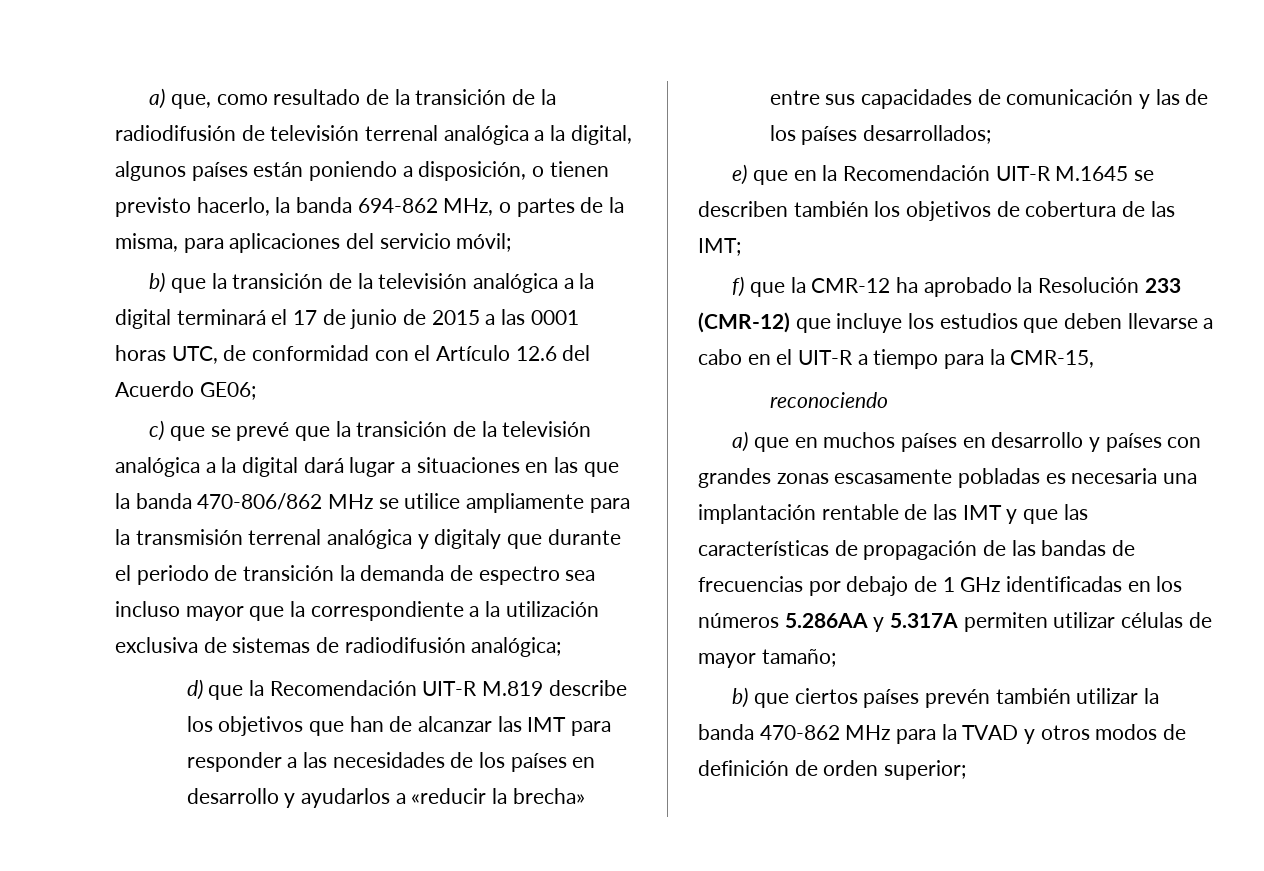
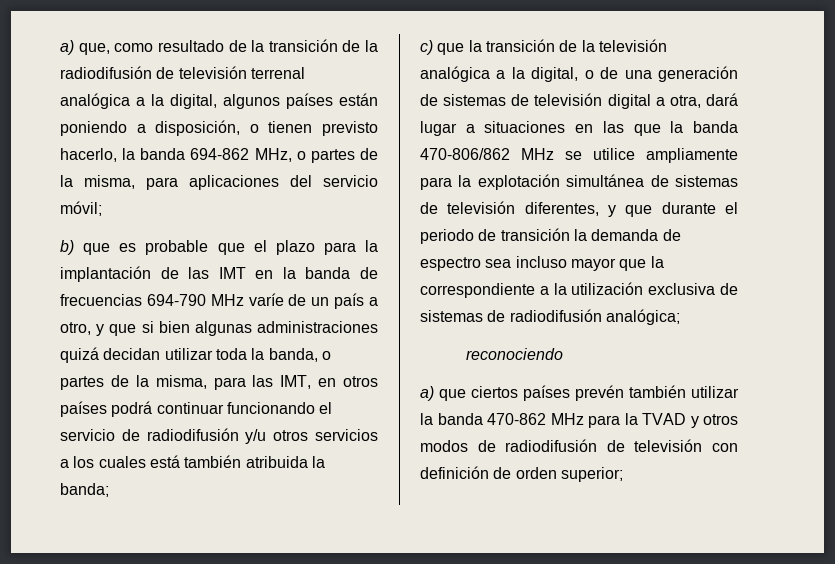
[211,273,595,293] [115,309,579,329] [115,345,591,364] [115,381,256,400] la transición de la televisión analógica a la digital terminará el 17 de junio de 2015 a las 0001 horas UTC, de conformidad con el Artículo 12.6 del Acuerdo GE06; -> [119,240,378,255] [60,266,378,282] [60,293,378,309] [60,321,378,336] [60,347,331,363] [60,375,378,390] [60,401,333,417] [60,428,379,444] [60,455,325,468] [60,483,109,497] es probable que el plazo para la implantación de las IMT en la banda de frecuencias 694-790 MHz varíe de un país a otro, y que si bien algunas administraciones quizá decidan utilizar toda la banda, o partes de la misma, para las IMT, en otros países podrá continuar funcionando el servicio de radiodifusión y/u otros servicios a los cuales está también atribuida la banda;
[210,421,592,441] [115,457,299,477] se prevé que la transición de la televisión analógica a la digital -> [468,39,667,52] [420,66,738,82] [420,93,701,109] la transición de la televisión analógica a la digital, o de una generación de sistemas de televisión digital a otra,
[135,529,502,549] transmisión terrenal analógica y digitaly -> [477,174,738,190] [420,201,616,217] explotación simultánea de sistemas de televisión diferentes, y
[186,679,627,700] [186,716,611,736] [186,752,596,772] [186,788,585,808] [769,89,1209,109] [769,125,991,145] [732,164,1154,185] [698,201,1175,221] [698,238,741,256] [732,276,1181,297] [698,312,1214,333] [698,349,1095,369] [769,392,888,408] [732,431,1202,452] [698,468,1198,488] [698,504,1088,524] [698,540,1136,560] [698,576,1183,596] [698,612,1212,632] [698,649,836,668] [732,687,749,708] d) que la Recomendación UIT-R M.819 describe los objetivos que han de alcanzar las IMT para responder a las necesidades de los países en desarrollo y ayudarlos a «reducir la brecha» entre sus capacidades de comunicación y las de los países desarrollados; // e) que en la Recomendación UIT-R M.1645 se describen también los objetivos de cobertura de las IMT; // f) que la CMR-12 ha aprobado la Resolución 233 (CMR-12) que incluye los estudios que deben llevarse a cabo en el UIT-R a tiempo para la CMR-15, // reconociendo // a) que en muchos países en desarrollo y países con grandes zonas escasamente pobladas es necesaria una implantación rentable de las IMT y que las características de propagación de las bandas de frecuencias por debajo de 1 GHz identificadas en los números 5.286AA y 5.317A permiten utilizar células de mayor tamaño; // b) -> [465,348,563,360] [420,386,434,401] reconociendo // a)
(1187, 732) none -> [505,439,738,452] radiodifusión de televisión con

